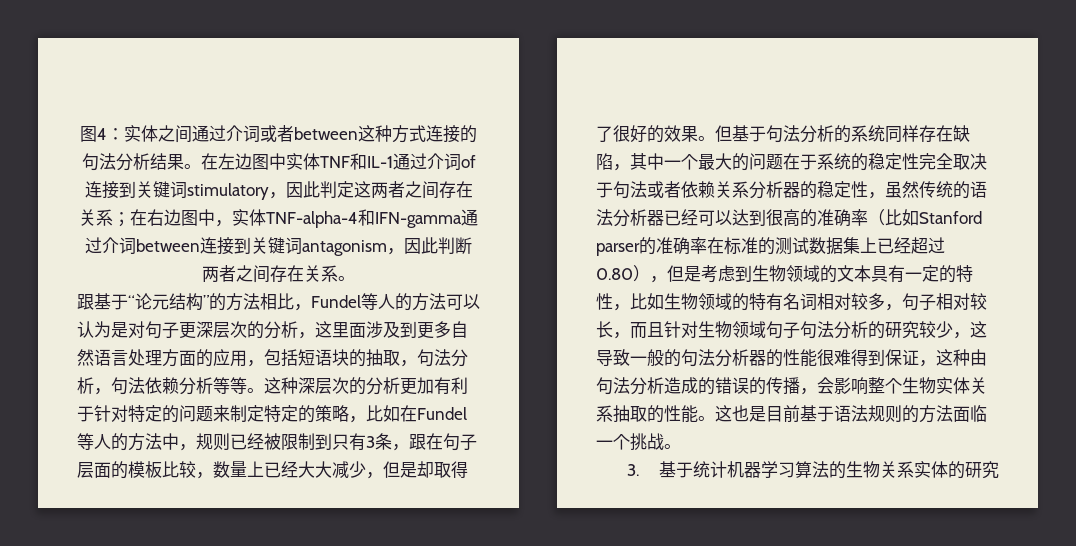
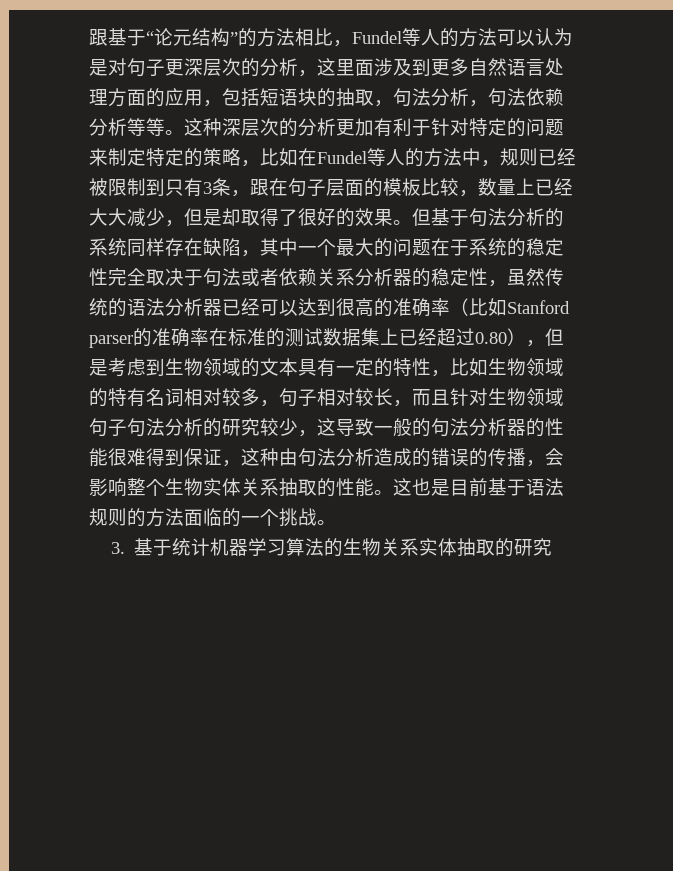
[80,125,477,143] [81,153,476,171] [84,181,473,200] [79,209,478,228] [85,237,472,256] [202,265,355,283] 图4：实体之间通过介词或者between这种方式连接的句法分析结果。在左边图中实体TNF和IL-1通过介词of连接到关键词stimulatory，因此判定这两者之间存在关系；在右边图中，实体TNF-alpha-4和IFN-gamma通过介词between连接到关键词antagonism，因此判断两者之间存在关系。 // -> (89, 37) none
(987, 413) none -> [222,508,241,527] 的
(948, 469) none -> [457,538,496,556] 抽取

